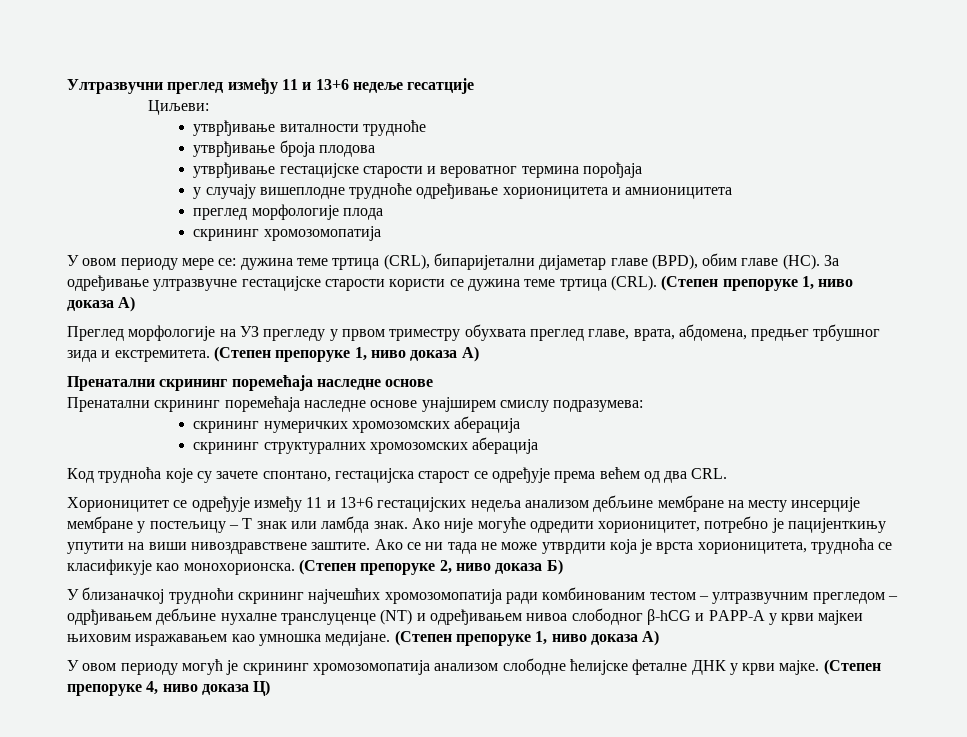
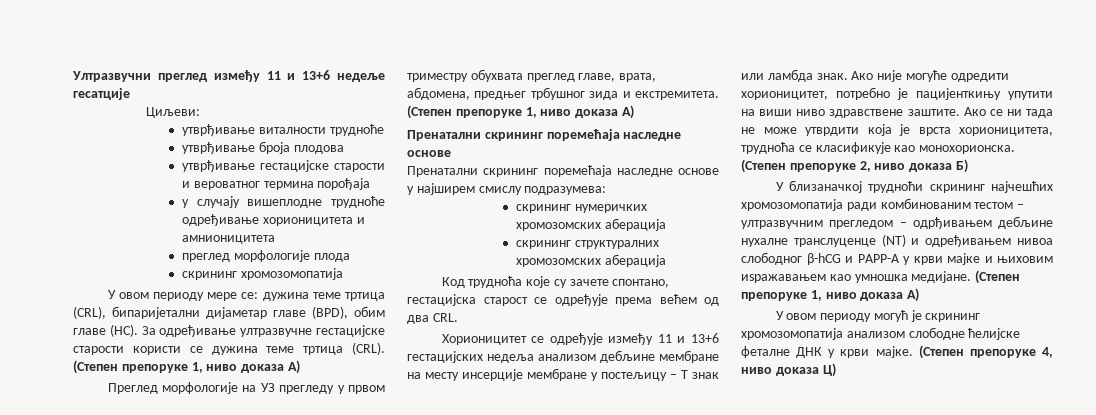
[421,397,496,412] унајширем -> [407,183,475,195] у најширем
[190,542,307,554] нивоздравствене -> [796,109,904,118] ниво здравствене
[818,610,864,625] мајкеи -> [947,253,993,265] мајке и

